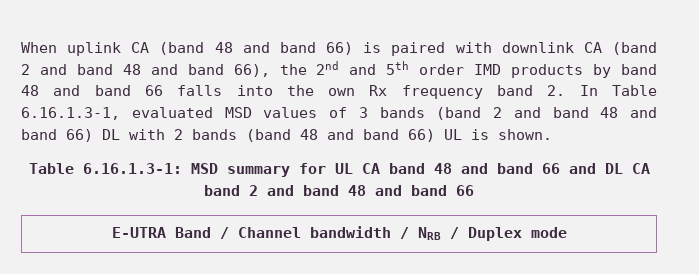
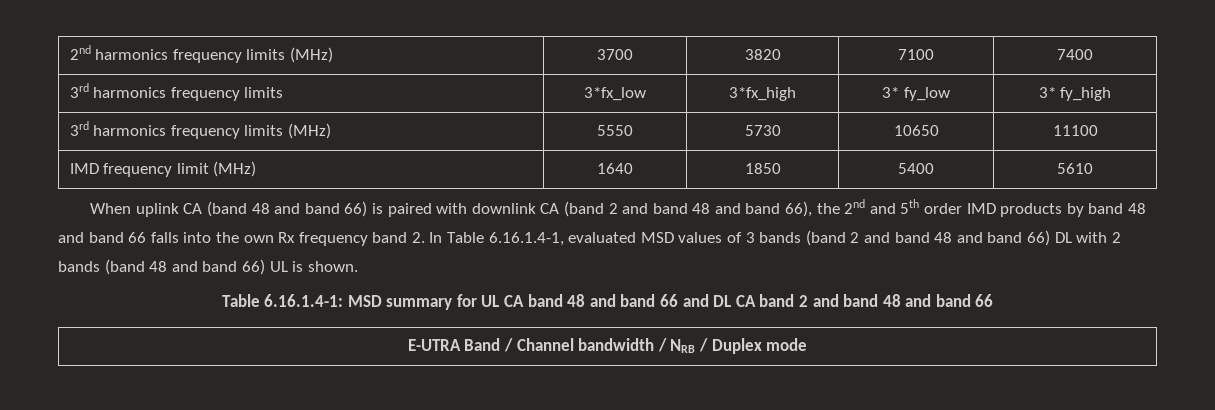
(21, 47) none -> [69,45,334,63] [597,49,633,60] [744,49,781,60] [898,49,934,60] [1057,49,1093,60] [69,83,284,101] [584,87,646,101] [729,87,796,101] [882,87,950,101] [1038,87,1112,101] [69,121,332,139] [597,125,633,136] [744,125,781,136] [893,125,939,136] [1052,125,1098,136] [69,161,257,177] [597,163,633,174] [744,163,781,174] [898,163,934,174] [1057,163,1093,174] 2nd harmonics frequency limits (MHz) | 3700 | 3820 | 7100 | 7400 // 3rd harmonics frequency limits | 3*fx_low | 3*fx_high | 3* fy_low | 3* fy_high // 3rd harmonics frequency limits (MHz) | 5550 | 5730 | 10650 | 11100 // IMD frequency limit (MHz) | 1640 | 1850 | 5400 | 5610 //
[21,107,120,120] 6.16.1.3-1, -> [488,232,564,246] 6.16.1.4-1,
[82,163,182,174] 6.16.1.3-1: -> [264,294,344,307] 6.16.1.4-1:

